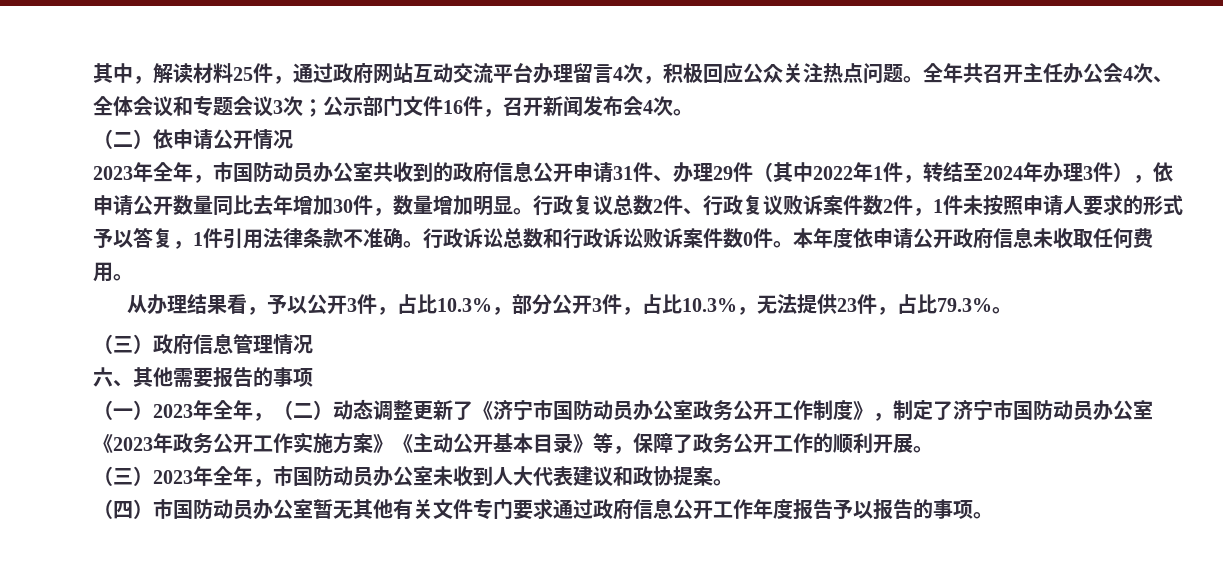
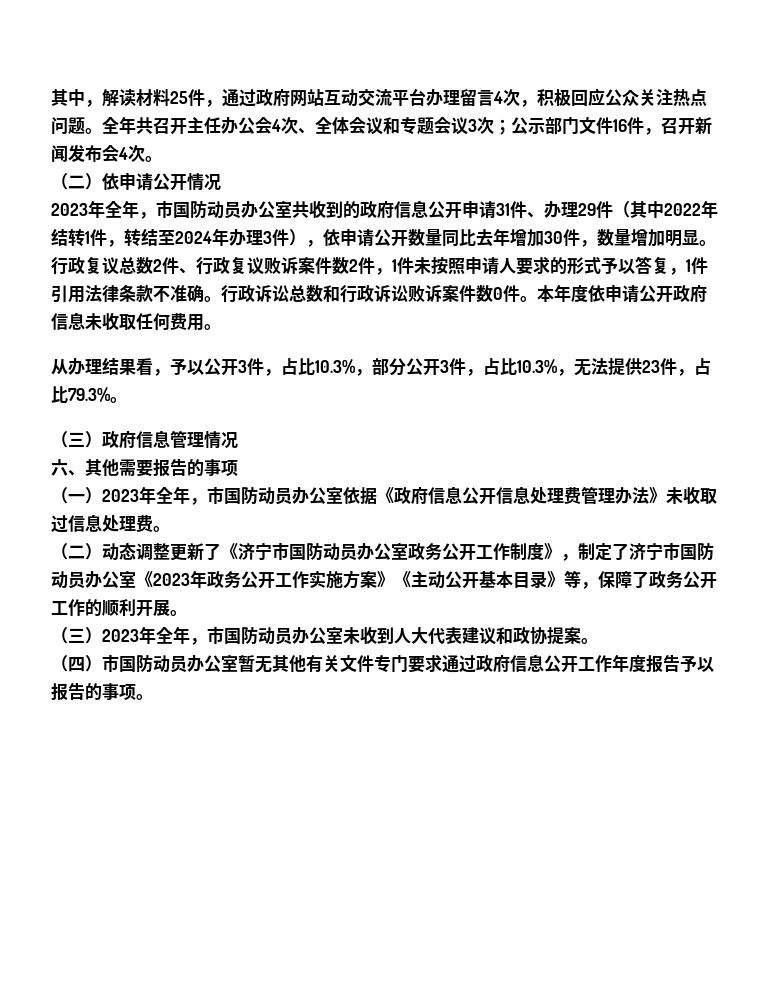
(873, 172) none -> [51,228,85,247] 结转
(273, 417) none -> [207,486,717,505] [51,514,170,533] 市国防动员办公室依据《政府信息公开信息处理费管理办法》未收取过信息处理费。 //

